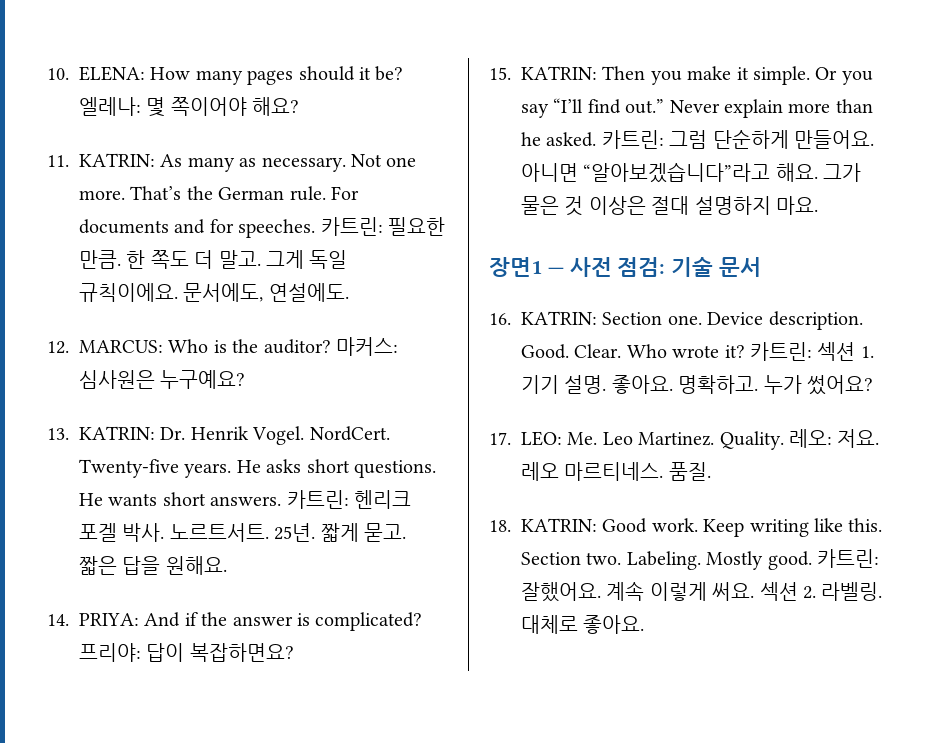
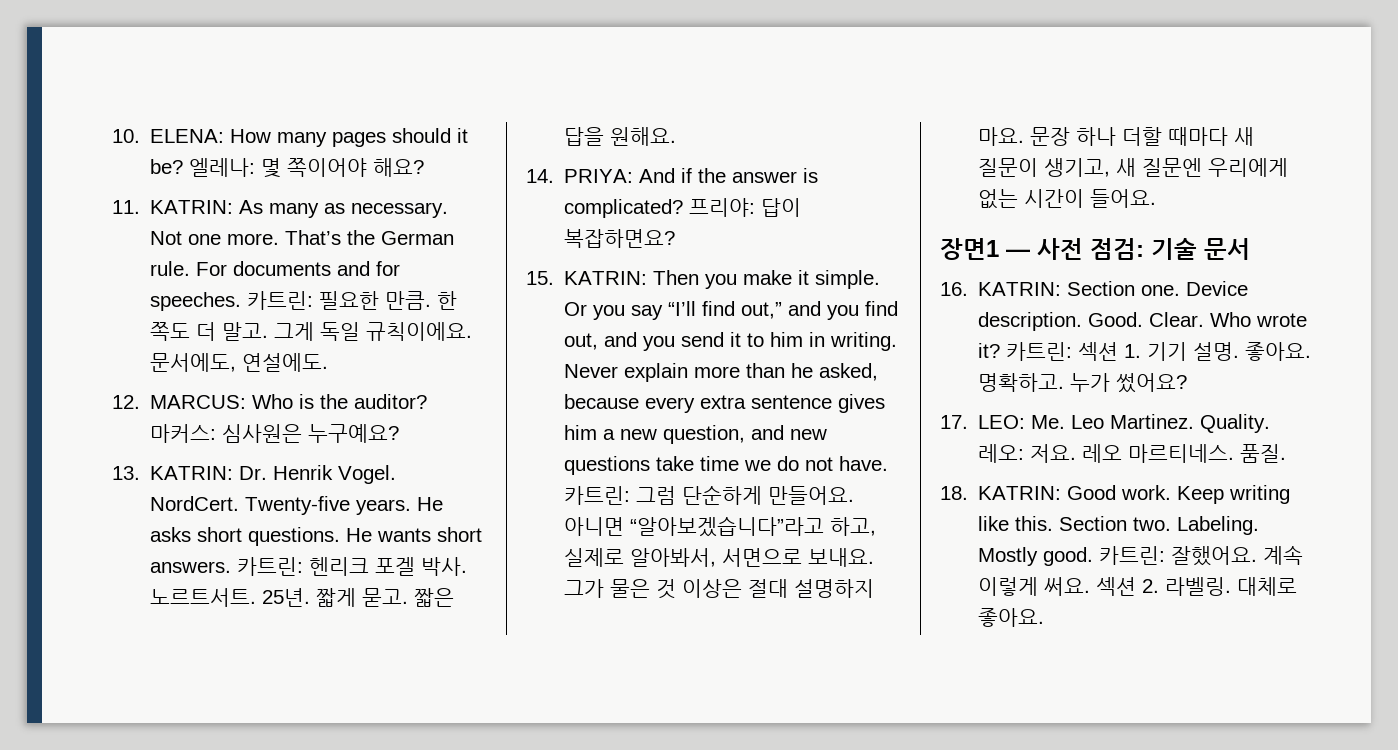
[625,99,665,114] out.” -> [741,301,899,320] [564,332,898,351] out,” and you find out, and you send it to him in writing.
[546,132,597,147] asked. -> [819,363,879,381] [564,394,886,413] [564,425,828,444] [564,456,889,475] asked, because every extra sentence gives him a new question, and new questions take time we do not have.
[775,163,818,182] 해요. -> [830,517,877,536] [564,548,875,567] 하고, 실제로 알아봐서, 서면으로 보내요.
(818, 205) none -> [1030,127,1255,146] [978,158,1289,177] [978,189,1157,209] 문장 하나 더할 때마다 새 질문이 생기고, 새 질문엔 우리에게 없는 시간이 들어요.

